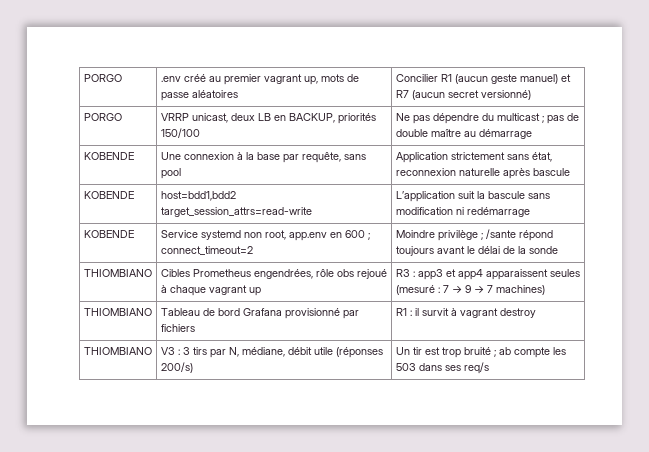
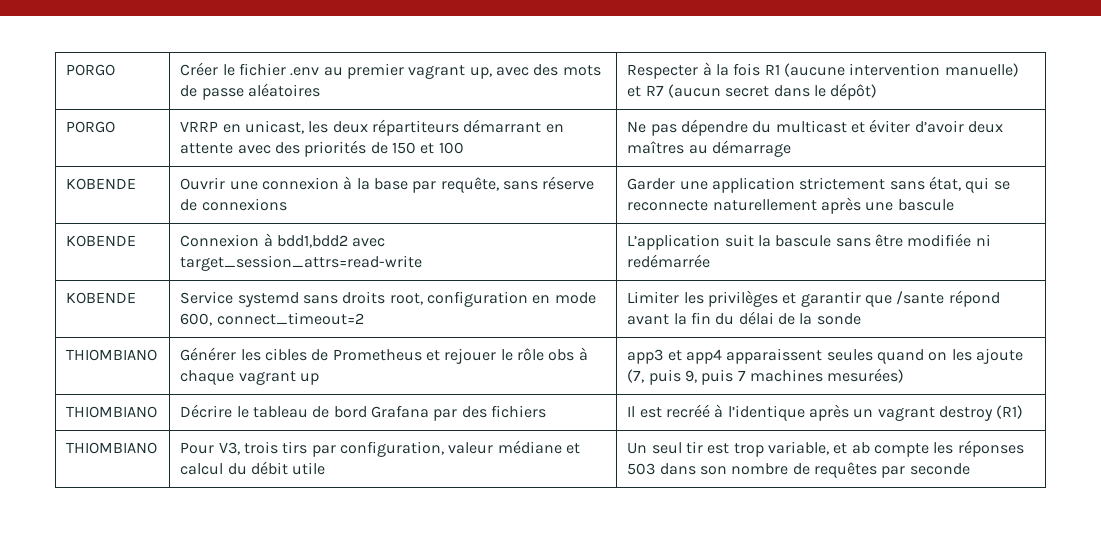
[83,74,122,82] [160,74,206,82] PORGO | .env créé -> [66,64,116,76] [180,62,320,76] PORGO | Créer le fichier .env
(318, 80) none -> [495,64,559,76] avec des
[395,74,558,84] Concilier R1 (aucun geste manuel) -> [627,62,1019,79] Respecter à la fois R1 (aucune intervention manuelle)
[480,90,531,100] versionné) -> [773,83,878,100] dans le dépôt)
[191,113,376,124] [160,128,200,138] unicast, deux LB en BACKUP, priorités 150/100 -> [222,119,564,136] [180,140,464,157] en unicast, les deux répartiteurs démarrant en attente avec des priorités de 150 et 100
[541,113,579,124] [395,129,461,137] ; pas de double maître -> [850,119,1003,133] [627,141,685,154] et éviter d’avoir deux maîtres
[160,152,181,160] Une -> [180,177,258,190] Ouvrir une
[160,168,181,179] [395,152,552,163] [395,168,570,179] [83,191,134,199] [160,191,236,201] pool | Application strictement sans état, reconnexion naturelle après bascule // KOBENDE | host=bdd1,bdd2 -> [542,176,595,190] [180,198,287,211] [627,176,1010,193] [627,197,954,214] [66,235,137,247] [180,233,386,248] réserve de connexions | Garder une application strictement sans état, qui se reconnecte naturellement après une bascule // KOBENDE | Connexion à bdd1,bdd2 avec
[395,207,530,217] modification ni redémarrage -> [874,233,991,247] [627,254,711,268] être modifiée ni redémarrée
[243,230,370,241] [160,246,253,255] [395,229,553,241] [395,246,475,256] non root, app.env en 600 ; connect_timeout=2 | Moindre privilège ; /sante répond toujours avant le -> [303,291,596,307] [180,312,364,326] [627,290,1000,307] [627,312,735,325] sans droits root, configuration en mode 600, connect_timeout=2 | Limiter les privilèges et garantir que /sante répond avant la fin du
[160,269,313,279] Cibles Prometheus engendrées, -> [180,347,513,364] Générer les cibles de Prometheus et rejouer le
[356,269,387,279] rejoué -> (575, 355) none
[395,269,415,277] R3 : -> (320, 379) none
[395,285,545,295] [83,308,152,316] [160,308,200,316] (mesuré : 7 → 9 → 7 machines) // THIOMBIANO | Tableau -> [876,348,1023,364] [627,368,905,385] [66,406,158,418] [180,404,309,418] quand on les ajoute (7, puis 9, puis 7 machines mesurées) // THIOMBIANO | Décrire le tableau
[284,308,359,319] provisionné par -> [433,406,487,421] par des
[395,308,457,316] R1 : il survit à -> [627,404,874,421] Il est recréé à l’identique après un
[83,347,152,355] [160,347,285,358] // THIOMBIANO | V3 : 3 tirs par N, médiane, -> [996,405,1024,419] [66,442,158,454] [180,440,580,457] [180,463,247,475] (R1) // THIOMBIANO | Pour V3, trois tirs par configuration, valeur médiane et calcul du
[335,347,383,358] [160,362,193,373] (réponses 200/s) -> (326, 468) none
(410, 351) none -> [651,442,682,454] seul
[463,347,496,357] bruité ; -> [767,441,848,455] variable, et
(566, 351) none -> [957,440,1024,457] réponses
[444,362,489,374] ses req/s -> [700,462,970,478] son nombre de requêtes par seconde

